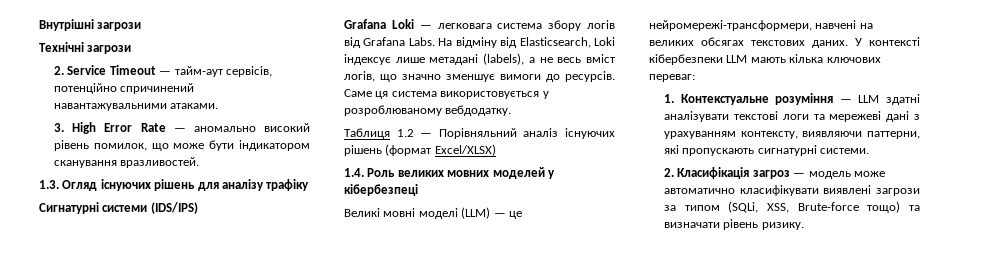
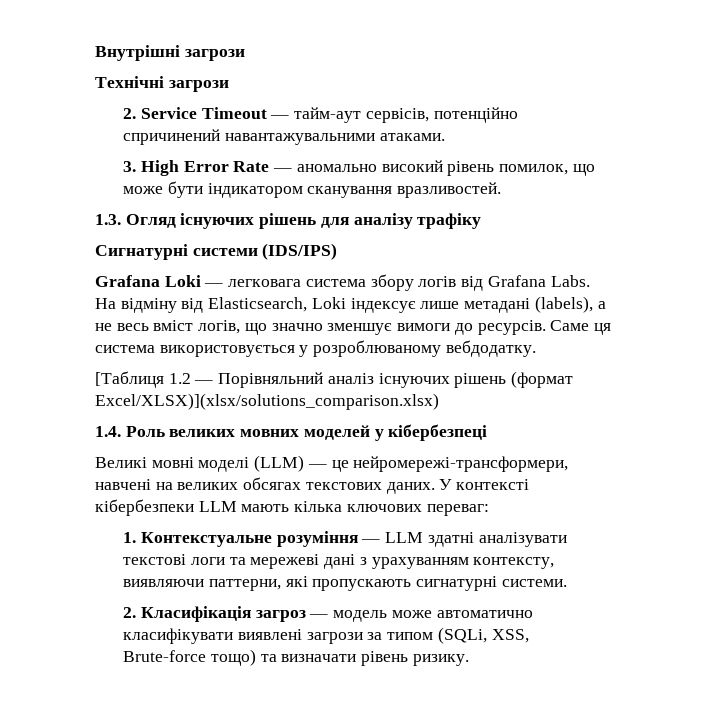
[344,128,390,139] Таблиця -> [95,371,164,388] [Таблиця
[434,144,496,156] Excel/XLSX) -> [95,393,439,410] Excel/XLSX)](xlsx/solutions_comparison.xlsx)

